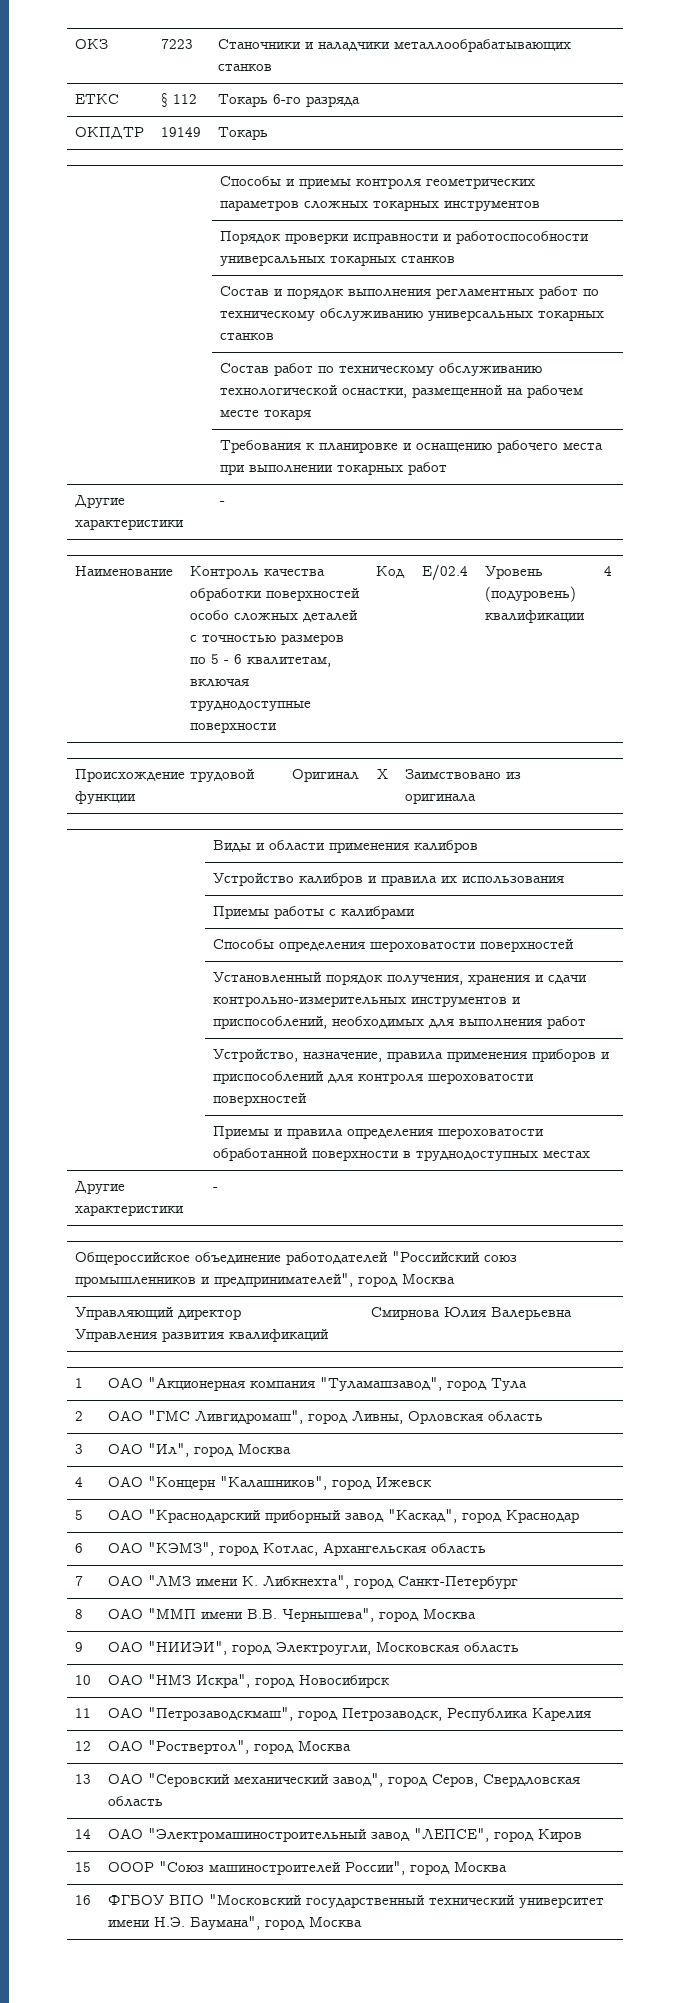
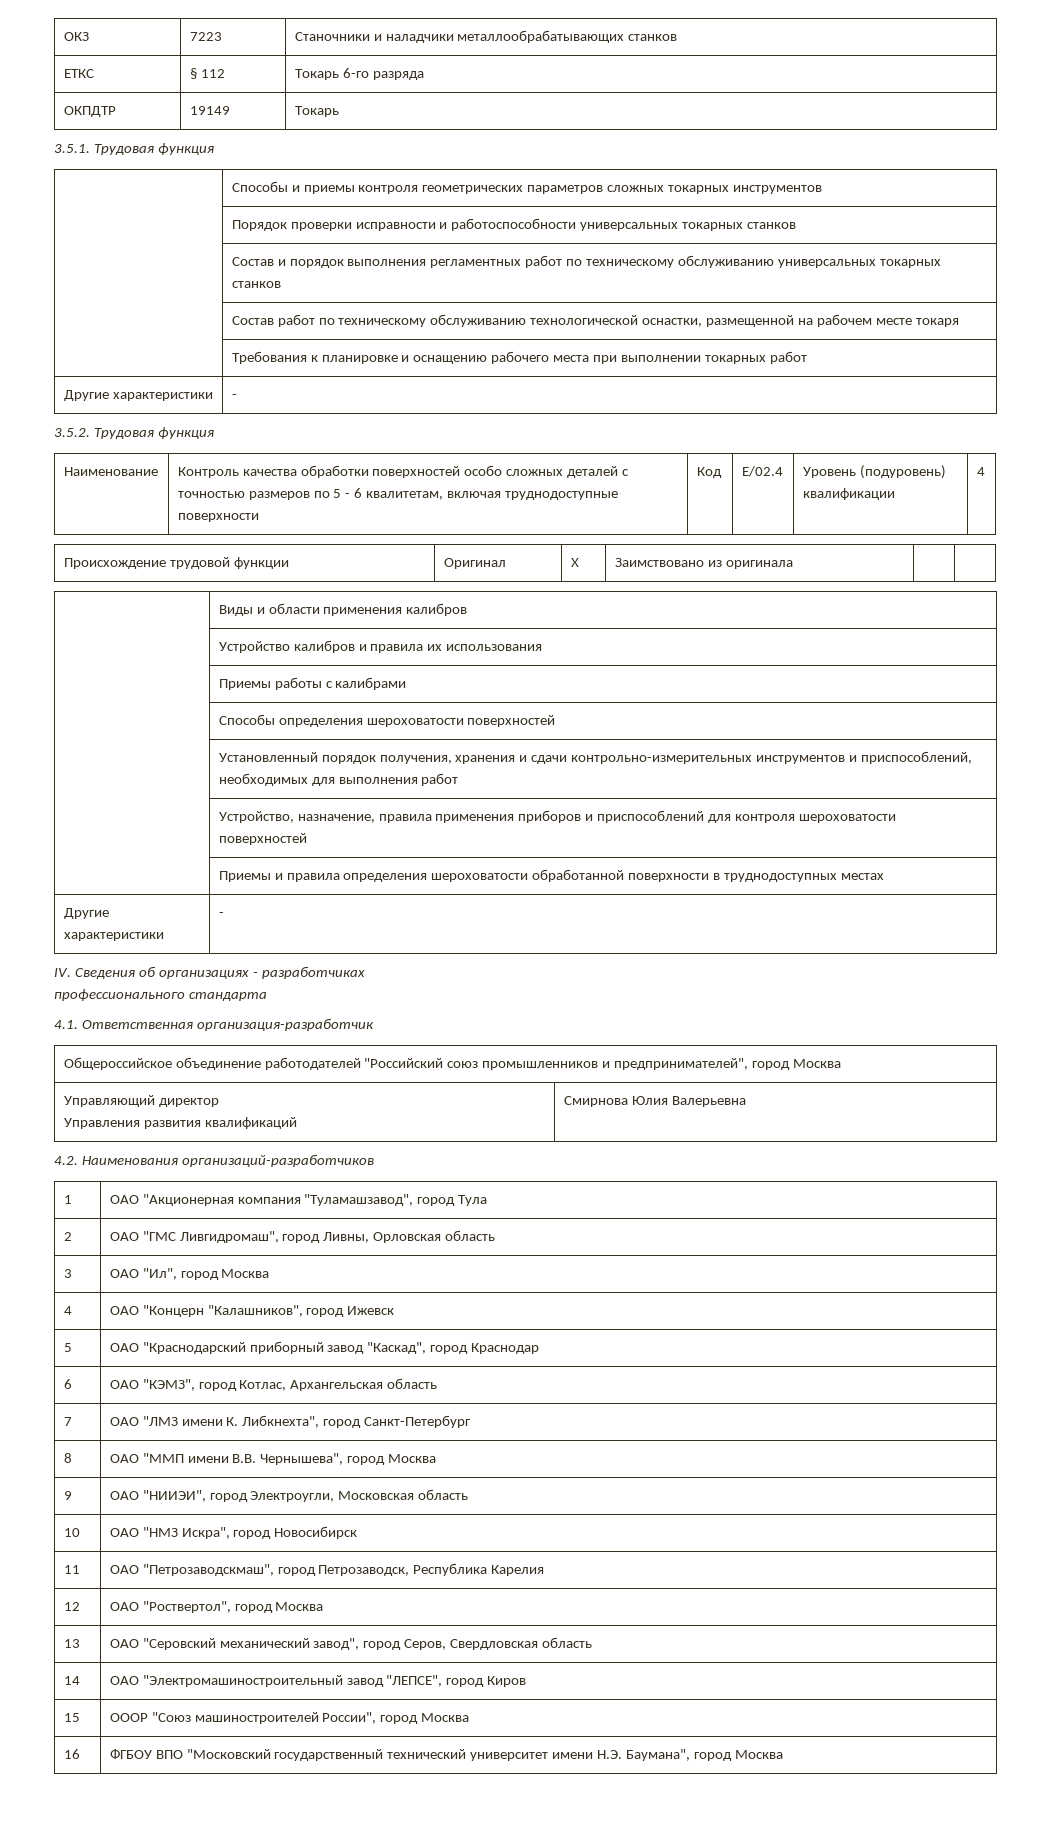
(269, 133) none -> [54,143,214,155] // 3.5.1. Трудовая функция
(226, 503) none -> [54,427,214,439] // 3.5.2. Трудовая функция
(219, 1189) none -> [54,966,365,979] [54,989,267,1001] [54,1018,374,1031] // IV. Сведения об организациях - разработчиках // профессионального стандарта // 4.1. Ответственная организация-разработчик
(573, 1313) none -> [54,1154,374,1167] // 4.2. Наименования организаций-разработчиков

